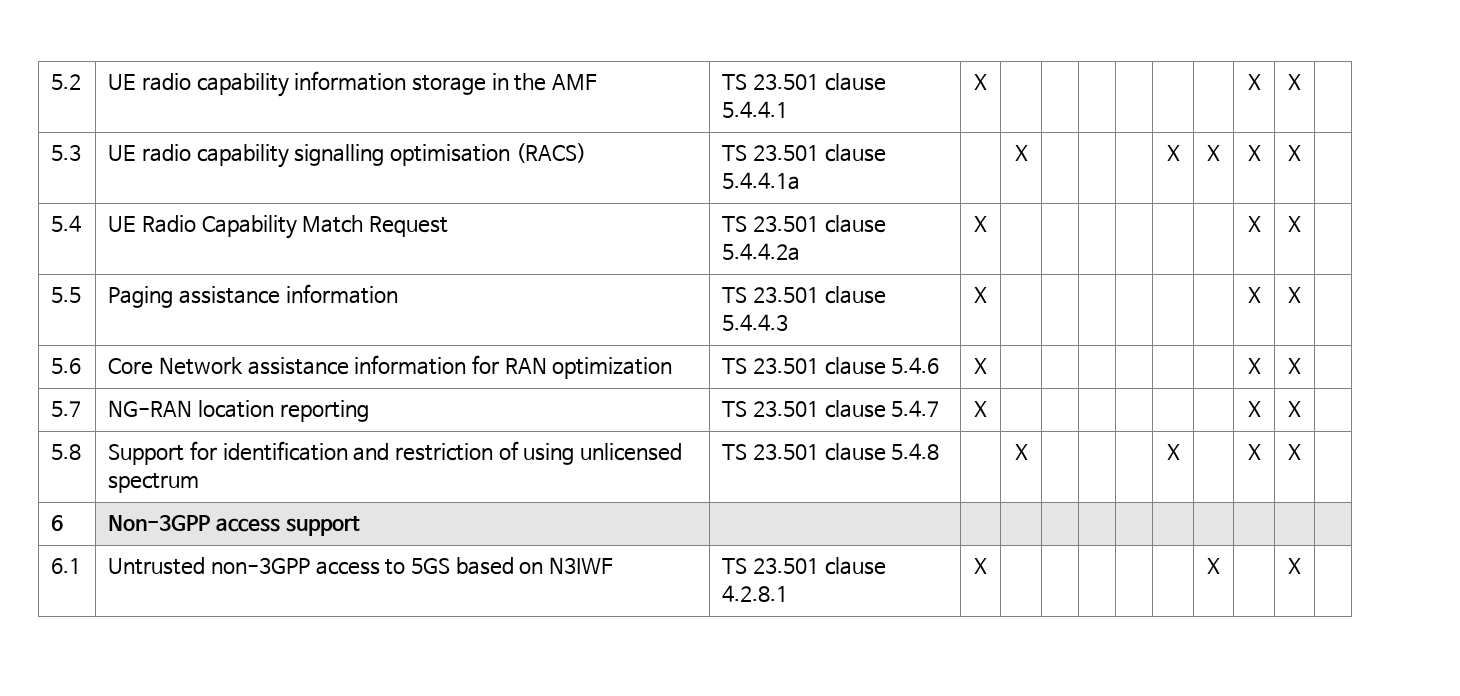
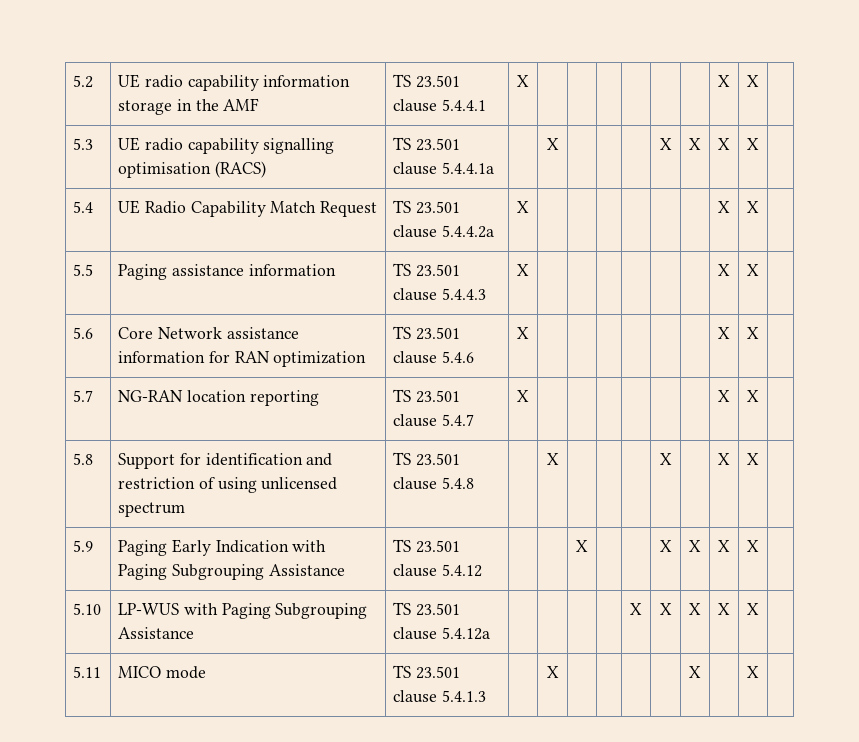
[51,515,64,531] [108,515,360,536] [51,558,82,574] [108,557,613,575] [722,557,886,575] [722,585,789,602] [974,558,987,574] 6 | Non-3GPP access support | | | | | | | | | | | // 6.1 | Untrusted non-3GPP access to 5GS based on N3IWF | TS 23.501 clause 4.2.8.1 | X | | | | | | -> [73,540,94,552] [118,539,327,556] [118,564,345,580] [393,539,460,553] [393,564,482,577] [576,540,588,552] [659,540,672,552] [689,540,701,552] [718,540,730,552] [747,540,759,552] [73,603,102,615] [118,603,368,619] [118,627,195,639] [393,602,460,616] [393,627,490,640] [630,603,642,615] [659,603,672,615] [689,603,701,615] [718,603,730,615] [747,603,759,615] [73,666,102,678] [118,666,206,679] [393,665,460,679] [393,690,486,703] [546,666,559,678] 5.9 | Paging Early Indication with Paging Subgrouping Assistance | TS 23.501 clause 5.4.12 | | | X | | | X | X | X | X | // 5.10 | LP-WUS with Paging Subgrouping Assistance | TS 23.501 clause 5.4.12a | | | | | X | X | X | X | X | // 5.11 | MICO mode | TS 23.501 clause 5.4.1.3 | | X | | | | |

